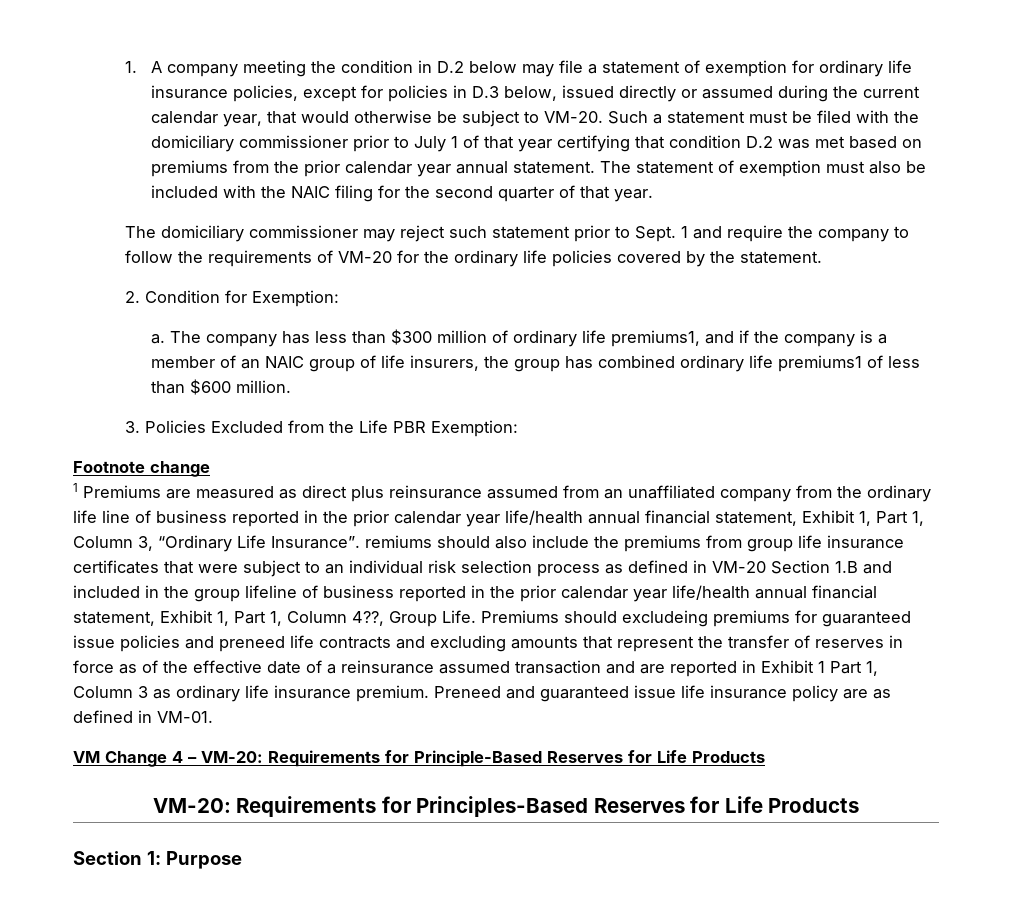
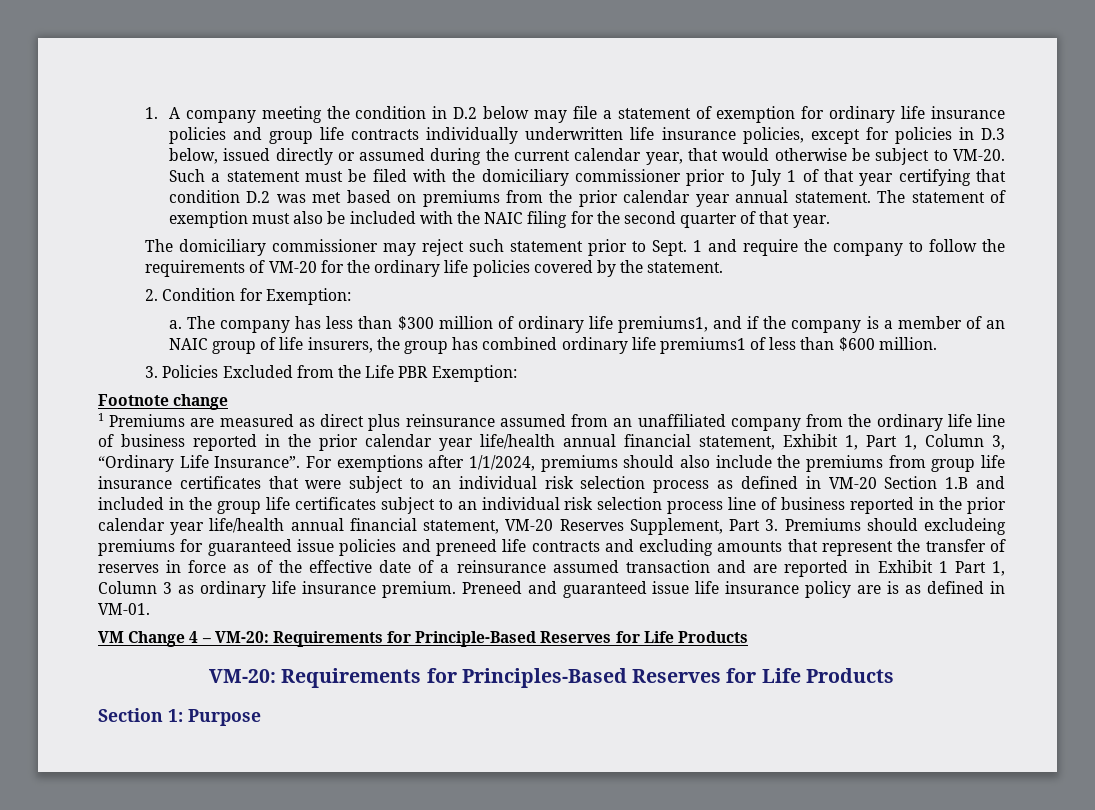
(229, 92) none -> [168,127,736,144] policies and group life contracts individually underwritten life insurance
[365,535,432,548] remiums -> [306,455,618,472] For exemptions after 1/1/2024, premiums
[245,585,297,598] lifeline -> [265,497,757,514] life certificates subject to an individual risk selection process line
[160,610,476,627] Exhibit 1, Part 1, Column 4??, Group Life. -> [505,518,779,535] VM-20 Reserves Supplement, Part 3.
(868, 694) none -> [887,581,900,594] is

